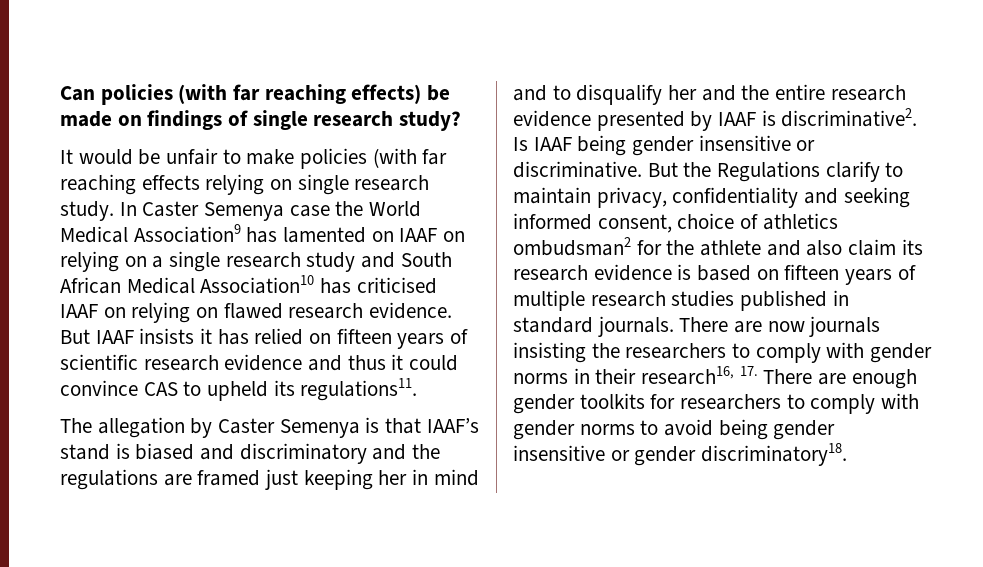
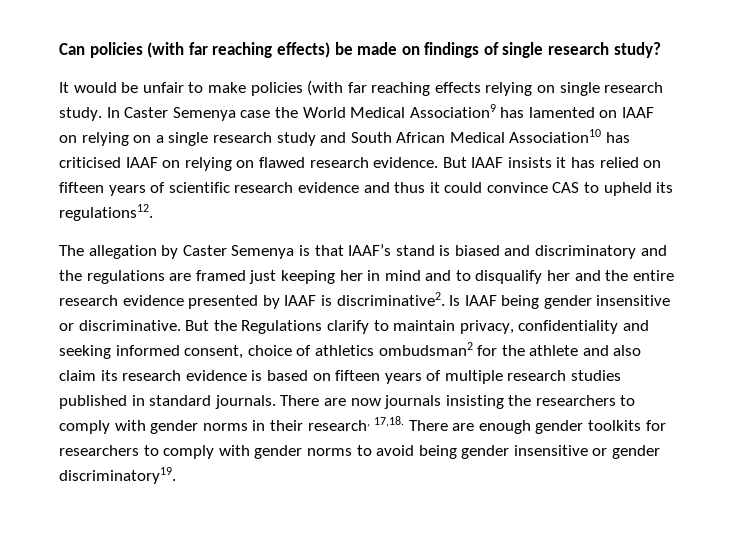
[300,378,418,401] regulations11. -> [59,204,153,221] regulations12.
[641,366,758,385] research16, 17. -> [307,416,405,431] research, 17,18.
[701,443,848,466] discriminatory18. -> [59,467,176,484] discriminatory19.

